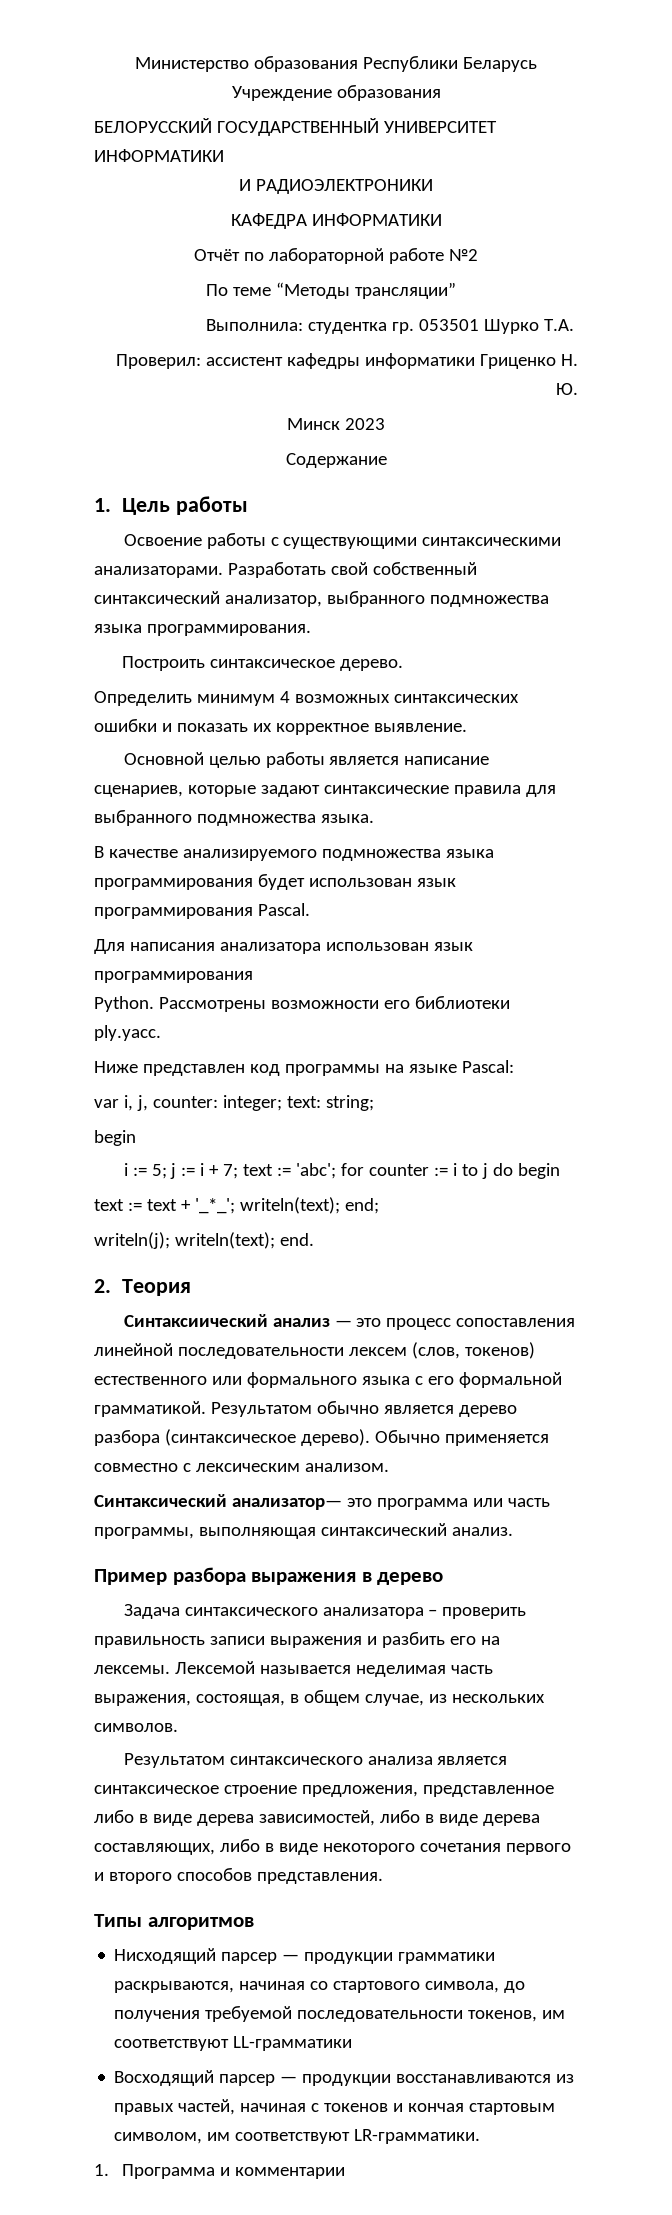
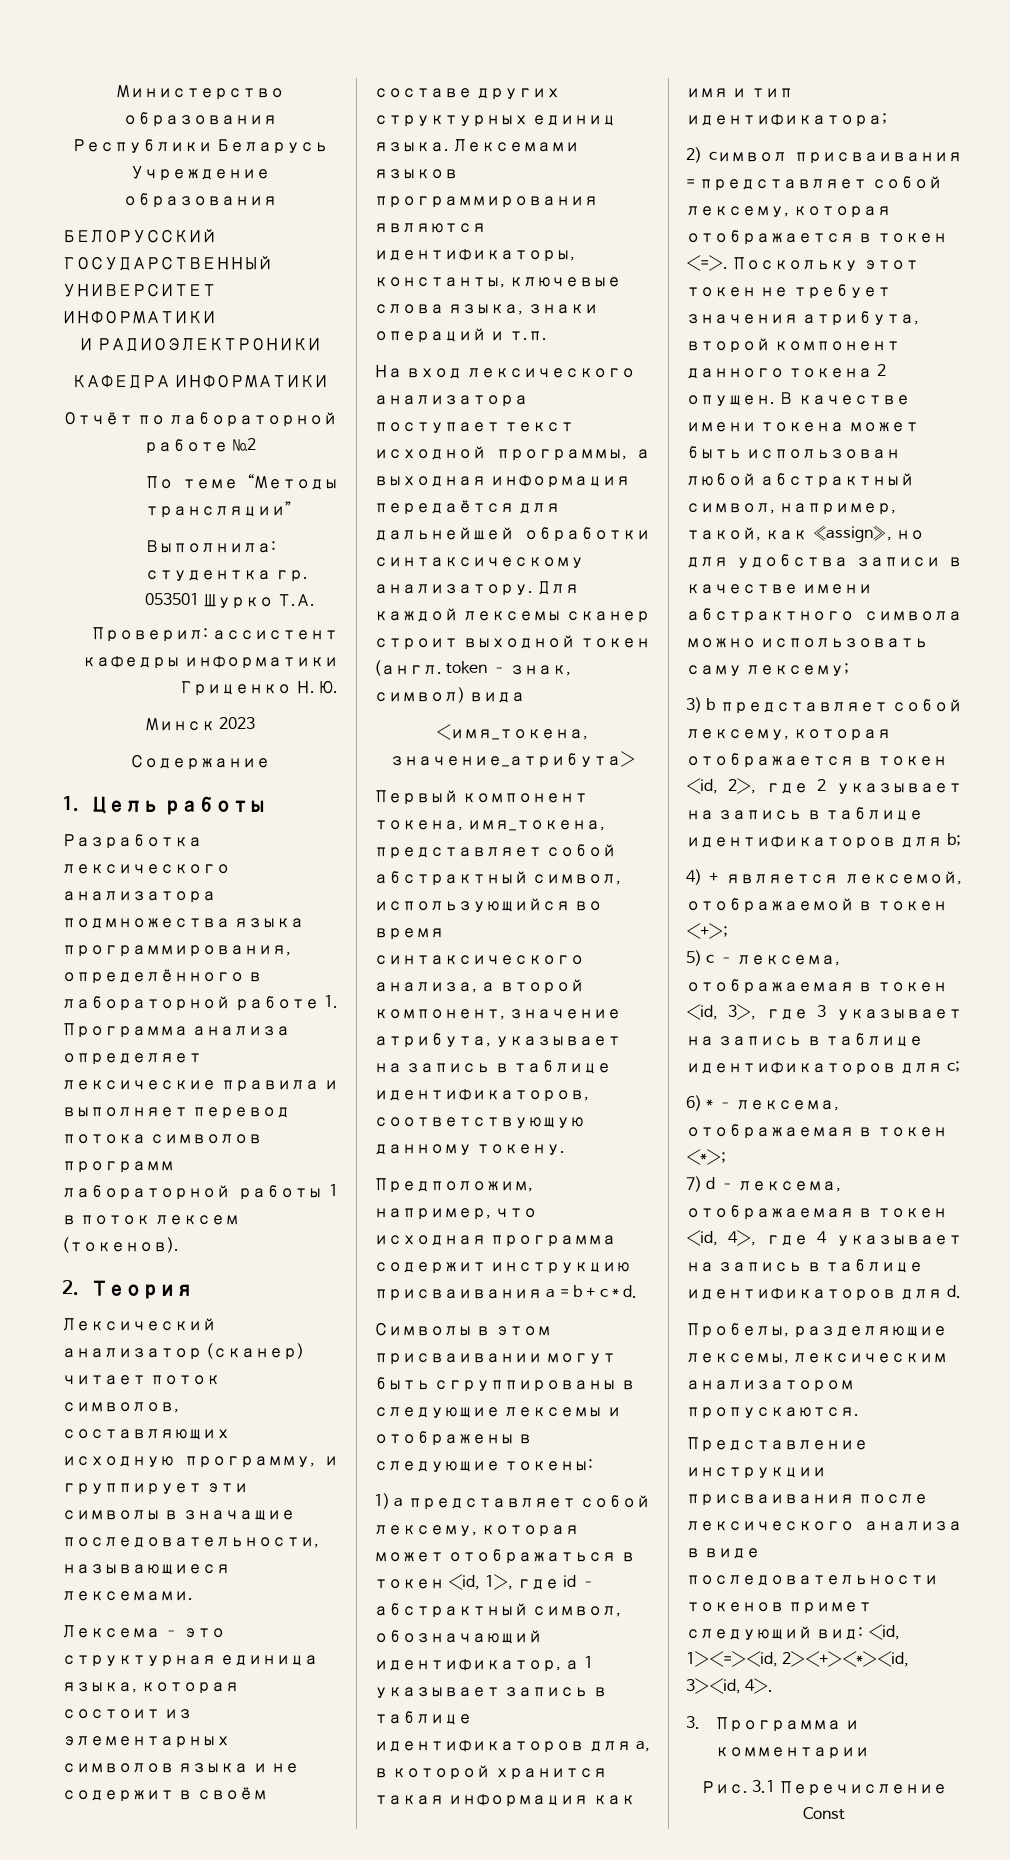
[123,533,562,549] [94,562,477,578] [94,591,549,607] [94,624,311,636] [121,656,403,671] [94,691,519,706] [94,719,467,735] [123,752,490,768] [94,785,556,797] [94,810,374,826] [94,846,494,861] [94,874,456,890] [94,903,310,919] [94,939,473,954] [94,971,253,983] [94,996,510,1012] [94,1025,161,1041] [94,1060,514,1076] [94,1095,374,1111] [94,1130,136,1146] [123,1163,561,1179] [94,1197,379,1214] [94,1232,314,1249] [94,1279,191,1296] [123,1314,576,1330] [94,1342,535,1359] [94,1372,562,1388] [94,1401,517,1417] [94,1429,549,1446] [94,1463,389,1472] [94,1494,550,1510] [94,1523,513,1539] [94,1567,444,1585] [123,1604,527,1619] [94,1632,500,1648] [94,1661,493,1677] [94,1690,545,1706] [94,1723,178,1732] [123,1753,508,1768] [94,1785,554,1797] [94,1810,540,1826] [94,1839,571,1855] [94,1868,383,1884] [94,1914,254,1930] [114,1948,496,1964] [114,1981,526,1993] [114,2006,566,2022] [114,2036,353,2051] [114,2070,575,2086] [114,2099,556,2115] [114,2129,481,2144] [94,2164,109,2176] Освоение работы с существующими синтаксическими анализаторами. Разработать свой собственный синтаксический анализатор, выбранного подмножества языка программирования. // Построить синтаксическое дерево. // Определить минимум 4 возможных синтаксических ошибки и показать их корректное выявление. // Основной целью работы является написание сценариев, которые задают синтаксические правила для выбранного подмножества языка. // В качестве анализируемого подмножества языка программирования будет использован язык программирования Pascal. // Для написания анализатора использован язык программирования // Python. Рассмотрены возможности его библиотеки ply.yacc. // Ниже представлен код программы на языке Pascal: // var i, j, counter: integer; text: string; // begin // i := 5; j := i + 7; text := 'abc'; for counter := i to j do begin // text := text + '_*_'; writeln(text); end; // writeln(j); writeln(text); end. // 2. Теория // Синтаксиический анализ — это процесс сопоставления линейной последовательности лексем (слов, токенов) естественного или формального языка с его формальной грамматикой. Результатом обычно является дерево разбора (синтаксическое дерево). Обычно применяется совместно с лексическим анализом. // Синтаксический анализатор— это программа или часть программы, выполняющая синтаксический анализ. // Пример разбора выражения в дерево // Задача синтаксического анализатора – проверить правильность записи выражения и разбить его на лексемы. Лексемой называется неделимая часть выражения, состоящая, в общем случае, из нескольких символов. // Результатом синтаксического анализа является синтаксическое строение предложения, представленное либо в виде дерева зависимостей, либо в виде дерева составляющих, либо в виде некоторого сочетания первого и второго способов представления. // Типы алгоритмов // Нисходящий парсер — продукции грамматики раскрываются, начиная со стартового символа, до получения требуемой последовательности токенов, им соответствуют LL-грамматики // Восходящий парсер — продукции восстанавливаются из правых частей, начиная с токенов и кончая стартовым символом, им соответствуют LR-грамматики. // 1. -> [62,834,202,849] [62,864,230,874] [62,891,216,903] [62,918,305,929] [62,945,291,957] [62,969,263,984] [62,995,338,1011] [62,1023,291,1038] [62,1053,202,1065] [62,1080,338,1092] [62,1107,291,1119] [62,1134,263,1144] [62,1161,174,1173] [62,1184,338,1200] [62,1215,239,1225] [62,1237,179,1253] [62,1280,193,1299] [62,1318,216,1331] [62,1343,305,1360] [62,1375,221,1385] [62,1402,179,1413] [62,1429,230,1440] [62,1456,338,1468] [62,1483,249,1495] [62,1510,295,1521] [62,1537,319,1548] [62,1564,230,1575] [62,1591,193,1601] [62,1625,225,1638] [62,1655,319,1667] [62,1682,240,1694] [62,1709,193,1719] [62,1736,230,1748] [62,1763,299,1773] [62,1787,267,1802] [374,88,561,100] [374,115,617,127] [374,139,580,152] [374,169,458,179] [374,196,598,208] [374,223,486,233] [374,249,575,262] [374,277,622,288] [374,304,598,315] [374,328,547,343] [374,364,635,379] [374,395,528,407] [374,422,575,433] [374,446,650,461] [374,475,631,488] [374,500,561,515] [374,527,650,542] [374,557,584,568] [374,581,580,596] [374,608,650,623] [374,635,650,650] [374,660,571,676] [374,687,526,703] [436,724,588,740] [389,751,635,768] [374,790,589,805] [374,820,606,831] [374,844,617,859] [374,871,622,886] [374,898,603,912] [374,928,444,940] [374,955,584,965] [374,979,584,994] [374,1009,622,1020] [374,1033,622,1048] [374,1060,611,1074] [374,1089,589,1102] [374,1117,584,1128] [374,1144,566,1155] [374,1178,533,1193] [374,1208,538,1220] [374,1235,617,1247] [374,1262,631,1274] [374,1285,638,1301] [374,1322,551,1336] [374,1353,617,1365] [374,1377,635,1392] [374,1407,621,1418] [374,1431,533,1446] [374,1459,594,1472] [374,1493,650,1510] [374,1525,580,1537] [374,1549,635,1564] [374,1574,595,1590] [374,1603,622,1618] [374,1630,542,1644] [374,1656,593,1672] [374,1687,607,1698] [374,1711,472,1725] [374,1740,650,1753] [374,1765,607,1780] [374,1794,635,1807] [686,88,793,98] [686,113,887,127] [686,147,962,164] [686,176,942,191] [686,206,892,218] [686,230,947,245] [686,255,919,271] [686,284,891,299] [686,311,920,326] [686,338,901,353] [686,364,886,379] [686,392,910,406] [686,422,919,432] [686,446,901,459] [686,473,915,488] [686,503,897,515] [686,525,924,543] [686,554,962,568] [686,584,873,594] [686,608,962,623] [686,638,929,648] [686,663,850,676] [686,697,962,714] [686,729,892,741] [686,753,947,768] [686,778,962,794] [686,807,923,821] [686,833,961,849] [686,869,962,885] [686,898,947,913] [686,923,728,939] [686,950,840,966] [686,979,947,994] [686,1004,962,1020] [686,1033,923,1047] [686,1061,960,1075] [686,1095,839,1111] [686,1124,947,1139] [686,1149,726,1165] [686,1176,841,1192] [686,1205,947,1220] [686,1230,962,1246] [686,1259,923,1273] [686,1285,961,1301] [686,1323,948,1338] [686,1353,948,1364] [686,1380,854,1392] [686,1407,859,1419] [686,1437,868,1452] [686,1467,826,1479] [686,1494,929,1506] [686,1521,962,1531] [686,1548,761,1559] [686,1575,938,1586] [686,1602,873,1614] [686,1624,900,1640] [686,1651,910,1667] [686,1678,774,1694] [686,1716,700,1729] Разработка лексического анализатора подмножества языка программирования, определённого в лабораторной работе 1. Программа анализа определяет лексические правила и выполняет перевод потока символов программ лабораторной работы 1 в поток лексем (токенов). // 2. Теория // Лексический анализатор (сканер) читает поток символов, составляющих исходную программу, и группирует эти символы в значащие последовательности, называющиеся лексемами. // Лексема – это структурная единица языка, которая состоит из элементарных символов языка и не содержит в своём составе других структурных единиц языка. Лексемами языков программирования являются идентификаторы, константы, ключевые слова языка, знаки операций и т.п. // На вход лексического анализатора поступает текст исходной программы, а выходная информация передаётся для дальнейшей обработки синтаксическому анализатору. Для каждой лексемы сканер строит выходной токен (англ. token – знак, символ) вида // ‹имя_токена, значение_атрибута› // Первый компонент токена, имя_токена, представляет собой абстрактный символ, использующийся во время синтаксического анализа, а второй компонент, значение атрибута, указывает на запись в таблице идентификаторов, соответствующую данному токену. // Предположим, например, что исходная программа содержит инструкцию присваивания a = b + c * d. // Символы в этом присваивании могут быть сгруппированы в следующие лексемы и отображены в следующие токены: // 1) a представляет собой лексему, которая может отображаться в токен ‹id, 1›, где id – абстрактный символ, обозначающий идентификатор, а 1 указывает запись в таблице идентификаторов для a, в которой хранится такая информация как имя и тип идентификатора; // 2) cимвол присваивания = представляет собой лексему, которая отображается в токен ‹=›. Поскольку этот токен не требует значения атрибута, второй компонент данного токена 2 опущен. В качестве имени токена может быть использован любой абстрактный символ, например, такой, как «assign», но для удобства записи в качестве имени абстрактного символа можно использовать саму лексему; // 3) b представляет собой лексему, которая отображается в токен ‹id, 2›, где 2 указывает на запись в таблице идентификаторов для b; // 4) + является лексемой, отображаемой в токен ‹+›; // 5) c – лексема, отображаемая в токен ‹id, 3›, где 3 указывает на запись в таблице идентификаторов для c; // 6) * – лексема, отображаемая в токен ‹*›; // 7) d – лексема, отображаемая в токен ‹id, 4›, где 4 указывает на запись в таблице идентификаторов для d. // Пробелы, разделяющие лексемы, лексическим анализатором пропускаются. // Представление инструкции присваивания после лексического анализа в виде последовательности токенов примет следующий вид: ‹id, 1›‹=›‹id, 2›‹+›‹*›‹id, 3›‹id, 4›. // 3.
(345, 2173) none -> [700,1780,948,1796] [803,1807,845,1820] // Рис. 3.1 Перечисление Const

